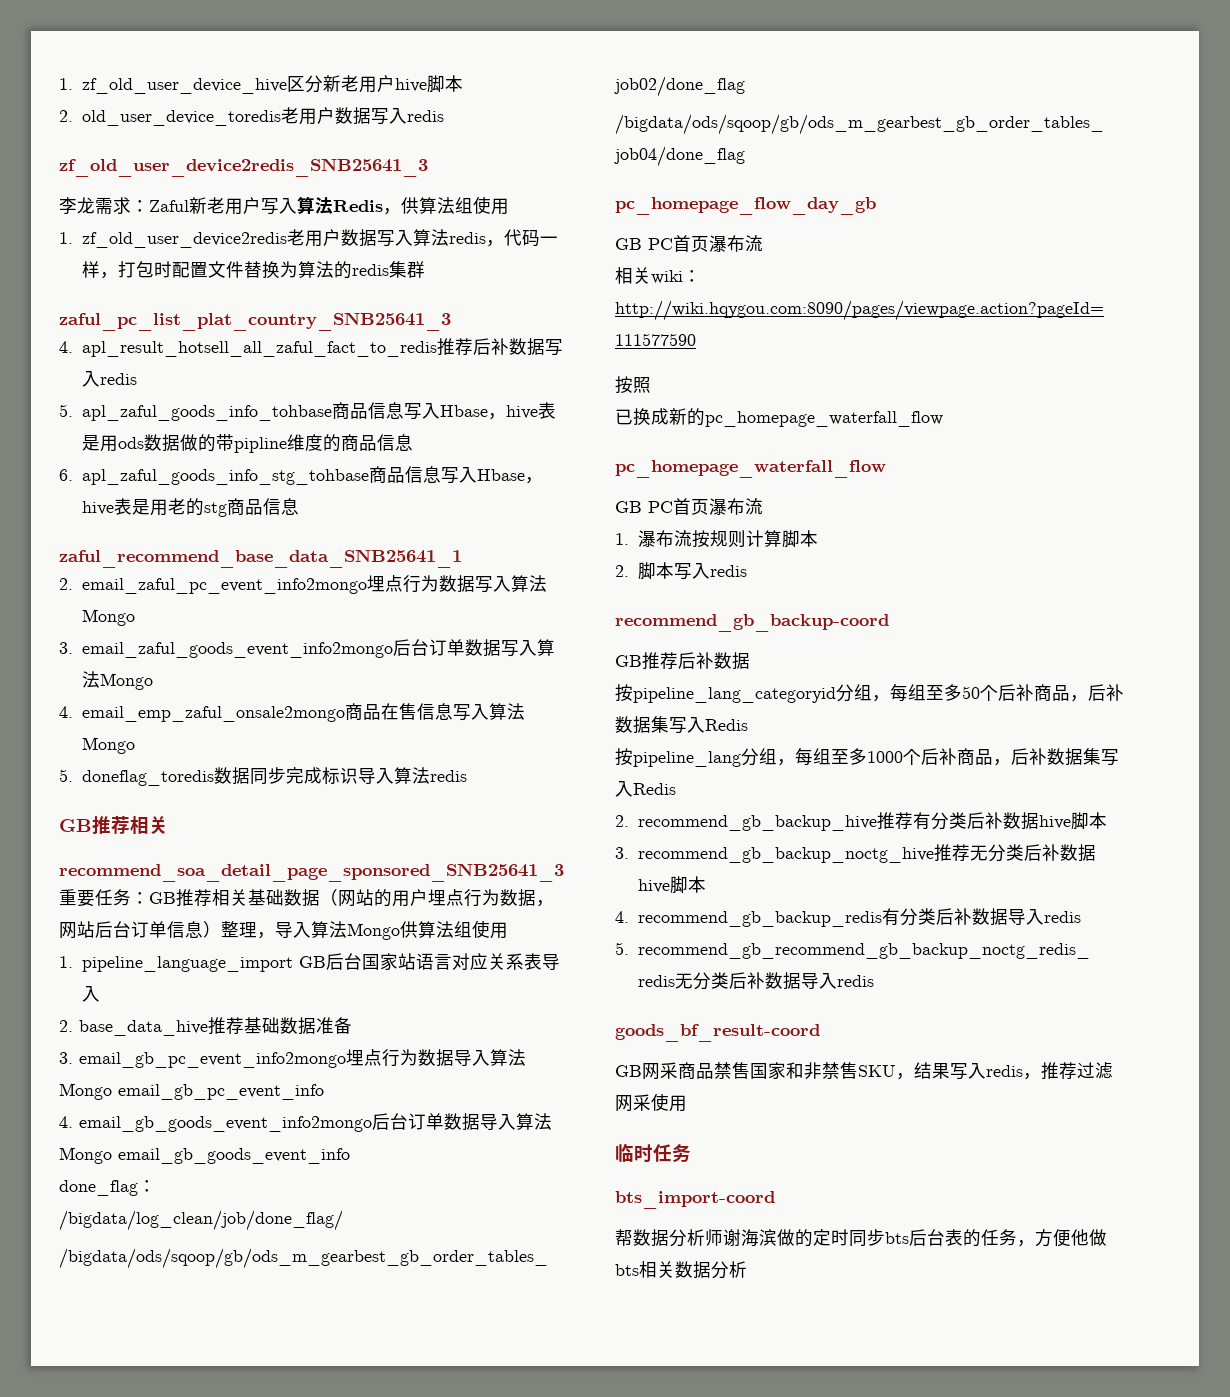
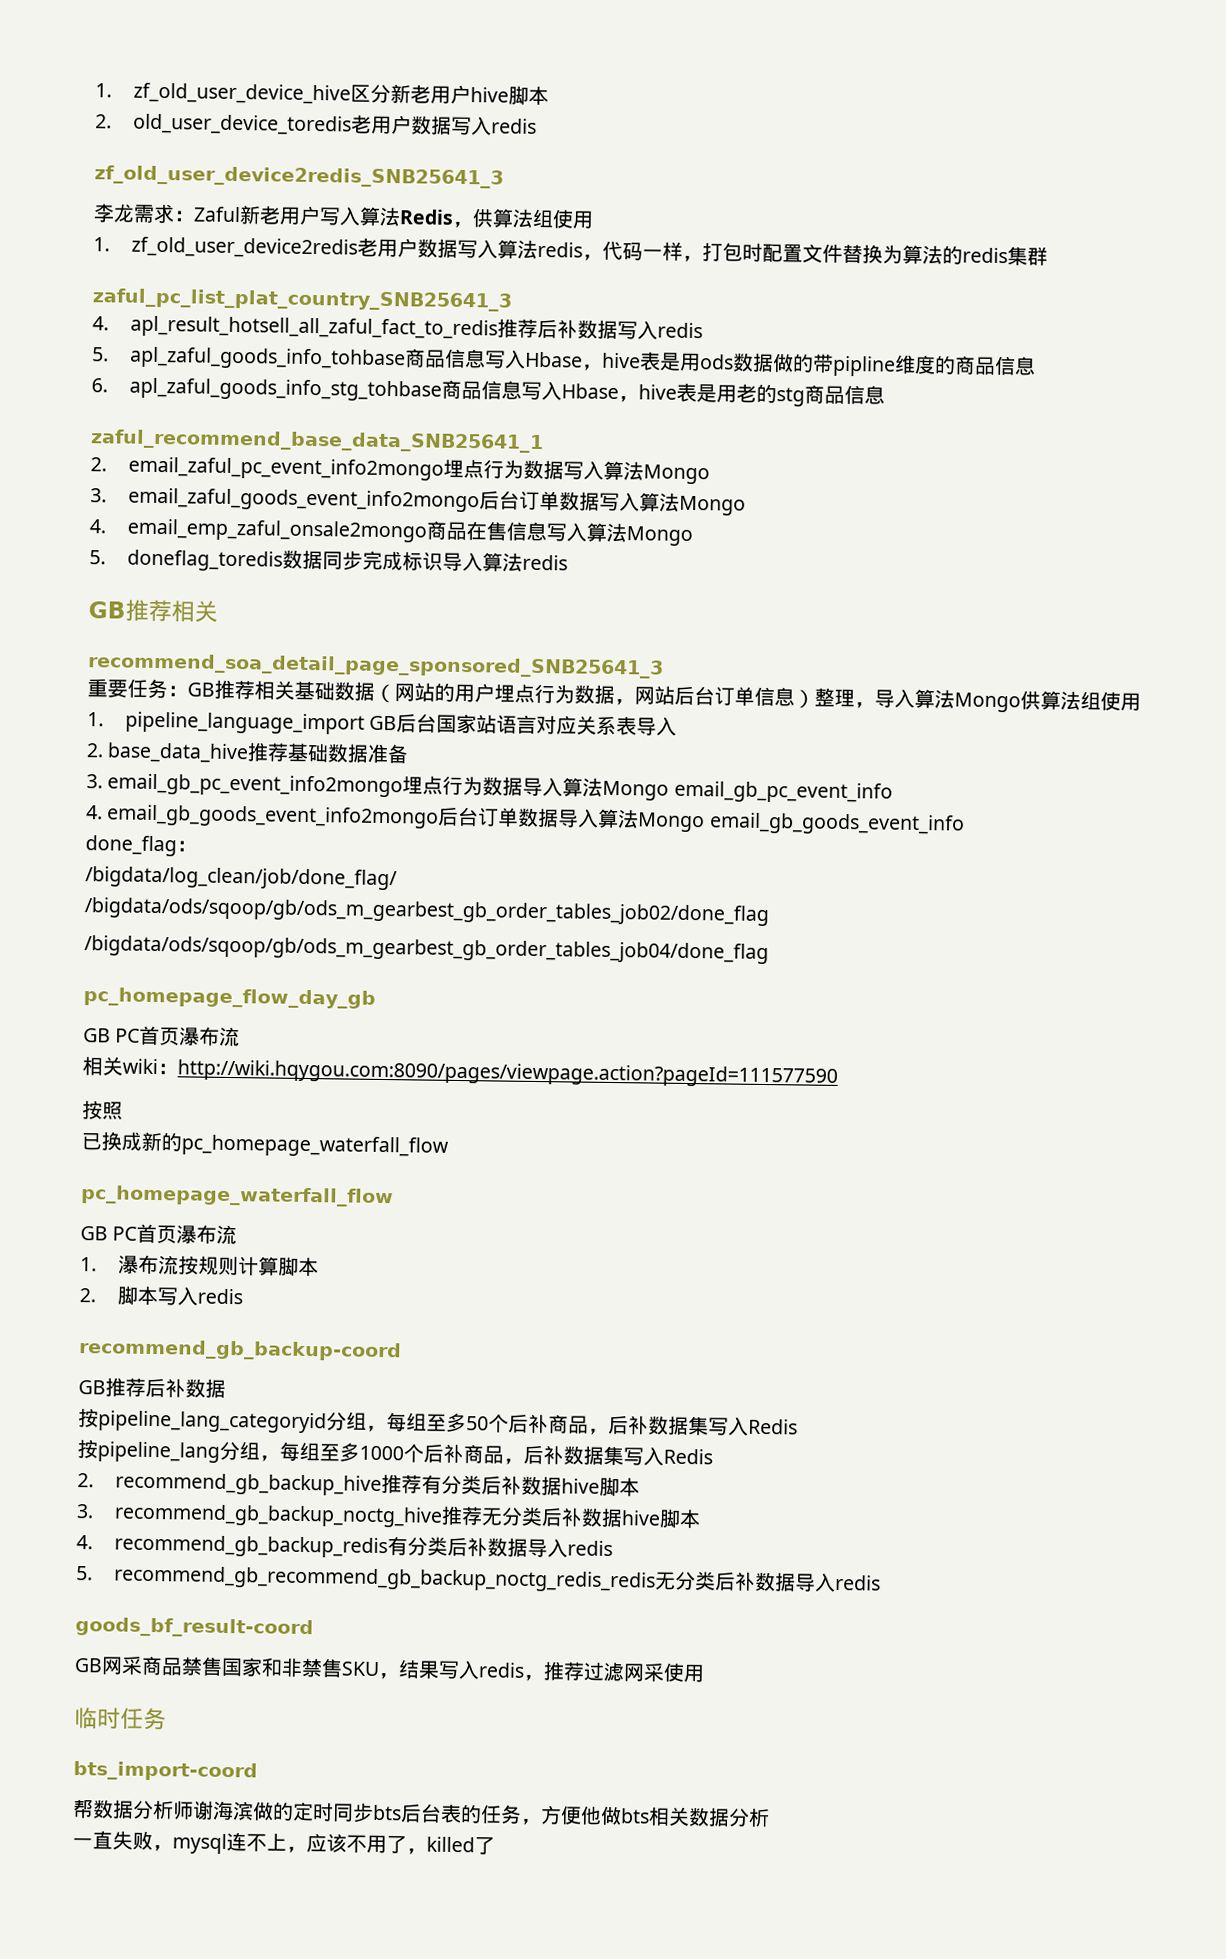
(747, 1269) none -> [72,1830,495,1855] // 一直失败，mysql连不上，应该不用了，killed了

